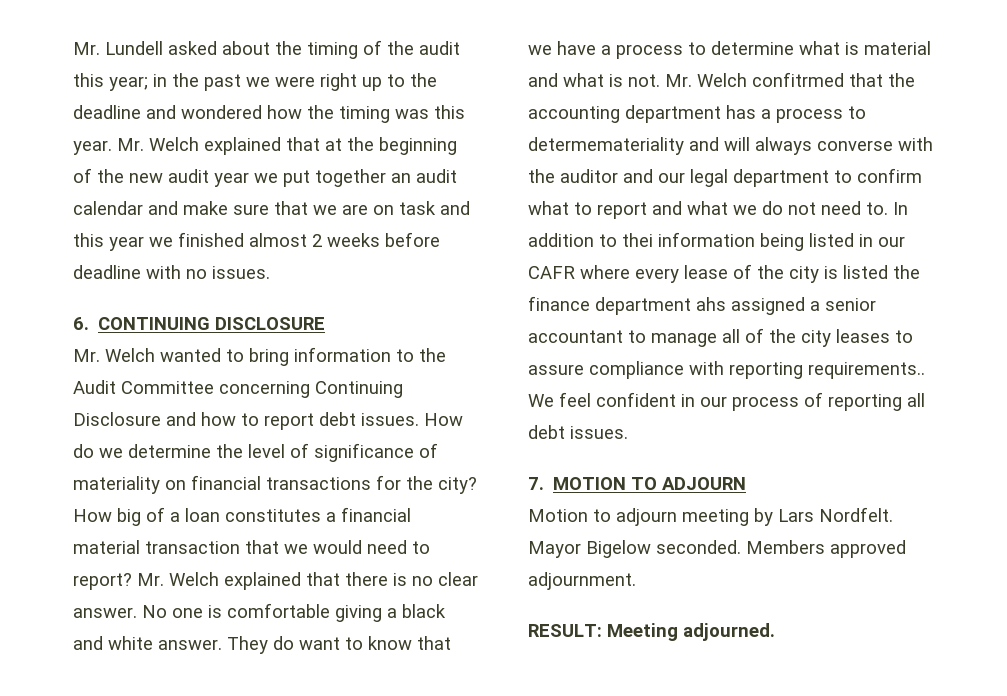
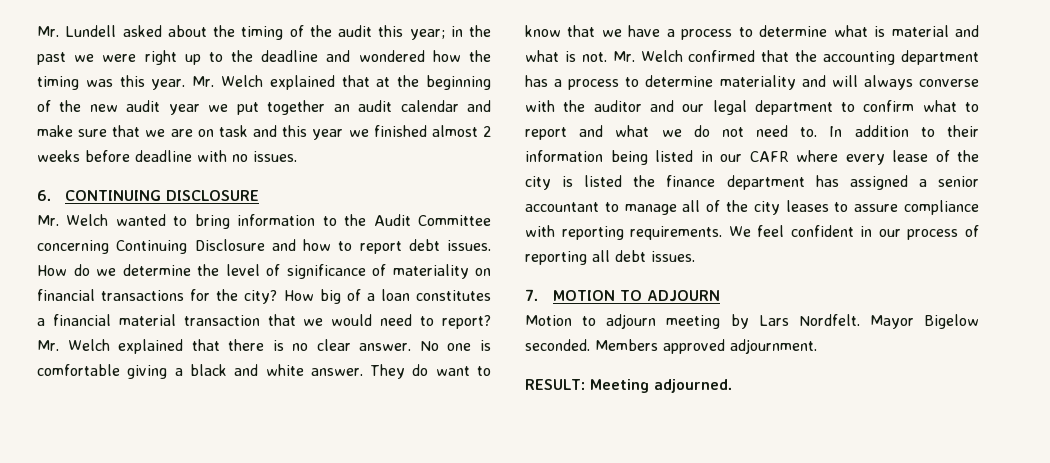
[752,72,844,87] confitrmed -> [688,50,756,62] confirmed
[528,137,684,155] determemateriality -> [645,75,796,90] determine materiality
[622,233,653,247] thei -> [947,125,979,137] their
[696,297,726,311] ahs -> [815,175,839,187] has
[808,362,925,379] requirements.. -> [630,226,723,240] requirements.

